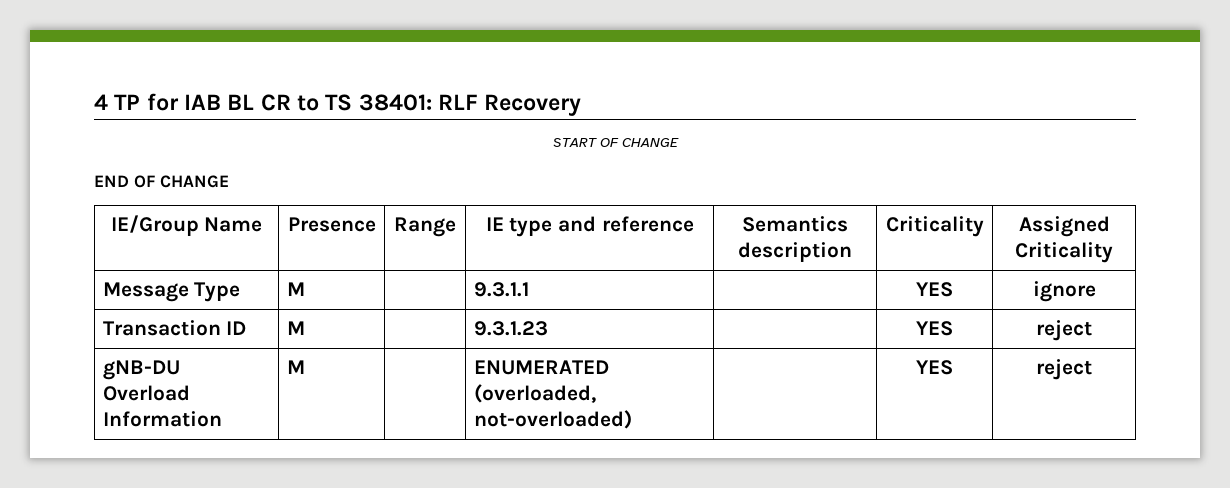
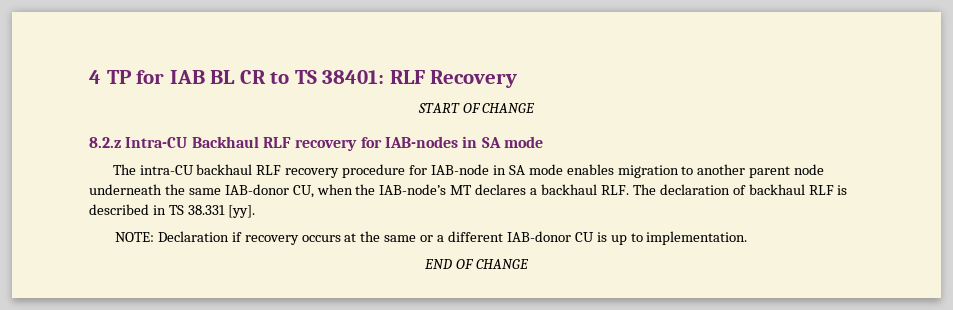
[94,175,230,188] [110,215,263,236] [287,217,376,232] [394,217,456,237] [485,216,694,237] [742,216,848,232] [738,242,852,262] [885,216,984,237] [1018,216,1110,237] [1015,242,1113,263] [102,282,241,302] [286,282,305,296] [473,282,529,297] [916,282,953,297] [1032,281,1096,302] [102,320,247,336] [286,321,305,335] [473,321,548,336] [916,321,953,336] [1036,320,1092,341] [102,360,180,380] [102,385,190,401] [102,411,222,427] [286,360,305,374] [473,360,609,375] [473,384,596,403] [473,410,632,429] [916,360,953,375] [1036,359,1092,380] END OF CHANGE // IE/Group Name | Presence | Range | IE type and reference | Semantics description | Criticality | Assigned Criticality // Message Type | M | | 9.3.1.1 | | YES | ignore // Transaction ID | M | | 9.3.1.23 | | YES | reject // gNB-DU Overload Information | M | | ENUMERATED (overloaded, not-overloaded) | | YES | reject -> [89,136,543,151] [112,164,825,178] [89,184,848,198] [89,204,255,218] [114,231,748,245] [424,259,529,269] 8.2.z Intra-CU Backhaul RLF recovery for IAB-nodes in SA mode // The intra-CU backhaul RLF recovery procedure for IAB-node in SA mode enables migration to another parent node underneath the same IAB-donor CU, when the IAB-node’s MT declares a backhaul RLF. The declaration of backhaul RLF is described in TS 38.331 [yy]. // NOTE: Declaration if recovery occurs at the same or a different IAB-donor CU is up to implementation. // END OF CHANGE

